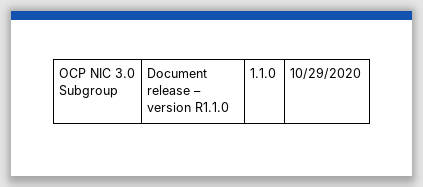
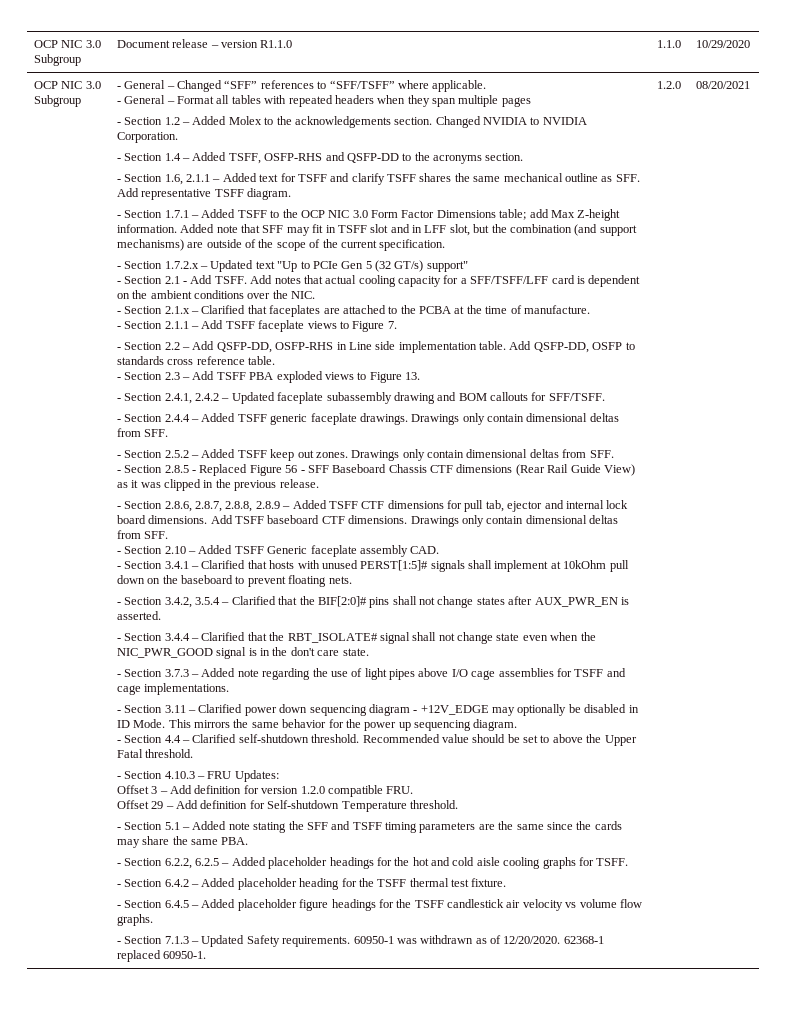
(362, 73) none -> [33,81,101,89] [33,95,81,107] [116,80,487,92] [116,95,531,107] [116,116,587,128] [116,132,178,143] [116,152,524,164] [116,173,640,185] [116,188,292,200] [116,209,621,221] [116,224,637,236] [116,239,446,251] [116,260,468,272] [116,275,641,287] [116,290,316,299] [116,305,590,317] [116,320,397,332] [116,341,635,353] [116,356,276,365] [116,371,421,383] [116,392,605,404] [116,413,619,425] [116,428,169,437] [116,449,614,461] [116,464,635,476] [116,479,319,491] [116,500,629,512] [116,515,619,527] [116,530,169,539] [116,545,440,557] [116,560,629,572] [116,575,352,587] [116,596,629,608] [116,611,161,620] [116,632,596,644] [116,647,369,659] [116,668,626,680] [116,683,230,695] [116,704,639,716] [116,719,518,731] [116,734,637,746] [116,749,194,758] [116,770,279,782] [116,785,414,797] [116,800,458,812] [116,821,622,833] [116,836,249,848] [116,857,629,869] [116,878,507,890] [116,899,642,911] [116,914,153,926] [116,935,604,947] [116,950,207,962] [656,81,681,89] [695,81,750,89] // OCP NIC 3.0 Subgroup | - General – Changed “SFF” references to “SFF/TSFF” where applicable. // - General – Format all tables with repeated headers when they span multiple pages // - Section 1.2 – Added Molex to the acknowledgements section. Changed NVIDIA to NVIDIA Corporation. // - Section 1.4 – Added TSFF, OSFP-RHS and QSFP-DD to the acronyms section. // - Section 1.6, 2.1.1 – Added text for TSFF and clarify TSFF shares the same mechanical outline as SFF. Add representative TSFF diagram. // - Section 1.7.1 – Added TSFF to the OCP NIC 3.0 Form Factor Dimensions table; add Max Z-height information. Added note that SFF may fit in TSFF slot and in LFF slot, but the combination (and support mechanisms) are outside of the scope of the current specification. // - Section 1.7.2.x – Updated text "Up to PCIe Gen 5 (32 GT/s) support" // - Section 2.1 - Add TSFF. Add notes that actual cooling capacity for a SFF/TSFF/LFF card is dependent on the ambient conditions over the NIC. // - Section 2.1.x – Clarified that faceplates are attached to the PCBA at the time of manufacture. // - Section 2.1.1 – Add TSFF faceplate views to Figure 7. // - Section 2.2 – Add QSFP-DD, OSFP-RHS in Line side implementation table. Add QSFP-DD, OSFP to standards cross reference table. // - Section 2.3 – Add TSFF PBA exploded views to Figure 13. // - Section 2.4.1, 2.4.2 – Updated faceplate subassembly drawing and BOM callouts for SFF/TSFF. // - Section 2.4.4 – Added TSFF generic faceplate drawings. Drawings only contain dimensional deltas from SFF. // - Section 2.5.2 – Added TSFF keep out zones. Drawings only contain dimensional deltas from SFF. // - Section 2.8.5 - Replaced Figure 56 - SFF Baseboard Chassis CTF dimensions (Rear Rail Guide View) as it was clipped in the previous release. // - Section 2.8.6, 2.8.7, 2.8.8, 2.8.9 – Added TSFF CTF dimensions for pull tab, ejector and internal lock board dimensions. Add TSFF baseboard CTF dimensions. Drawings only contain dimensional deltas from SFF. // - Section 2.10 – Added TSFF Generic faceplate assembly CAD. // - Section 3.4.1 – Clarified that hosts with unused PERST[1:5]# signals shall implement at 10kOhm pull down on the baseboard to prevent floating nets. // - Section 3.4.2, 3.5.4 – Clarified that the BIF[2:0]# pins shall not change states after AUX_PWR_EN is asserted. // - Section 3.4.4 – Clarified that the RBT_ISOLATE# signal shall not change state even when the NIC_PWR_GOOD signal is in the don't care state. // - Section 3.7.3 – Added note regarding the use of light pipes above I/O cage assemblies for TSFF and cage implementations. // - Section 3.11 – Clarified power down sequencing diagram - +12V_EDGE may optionally be disabled in ID Mode. This mirrors the same behavior for the power up sequencing diagram. // - Section 4.4 – Clarified self-shutdown threshold. Recommended value should be set to above the Upper Fatal threshold. // - Section 4.10.3 – FRU Updates: // Offset 3 – Add definition for version 1.2.0 compatible FRU. // Offset 29 – Add definition for Self-shutdown Temperature threshold. // - Section 5.1 – Added note stating the SFF and TSFF timing parameters are the same since the cards may share the same PBA. // - Section 6.2.2, 6.2.5 – Added placeholder headings for the hot and cold aisle cooling graphs for TSFF. // - Section 6.4.2 – Added placeholder heading for the TSFF thermal test fixture. // - Section 6.4.5 – Added placeholder figure headings for the TSFF candlestick air velocity vs volume flow graphs. // - Section 7.1.3 – Updated Safety requirements. 60950-1 was withdrawn as of 12/20/2020. 62368-1 replaced 60950-1. | 1.2.0 | 08/20/2021

